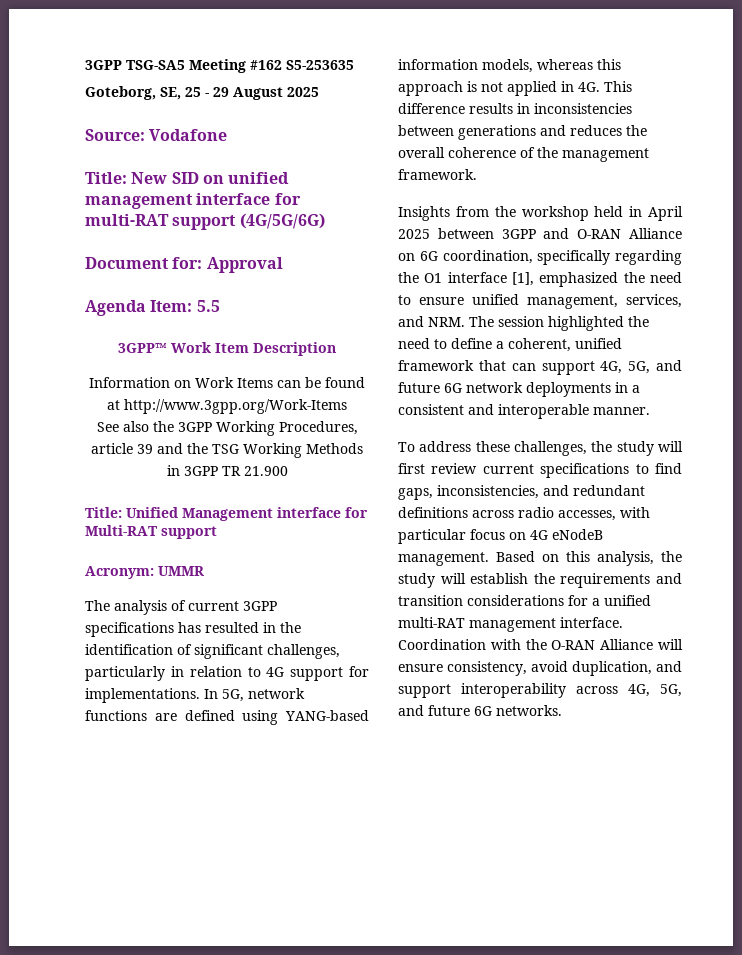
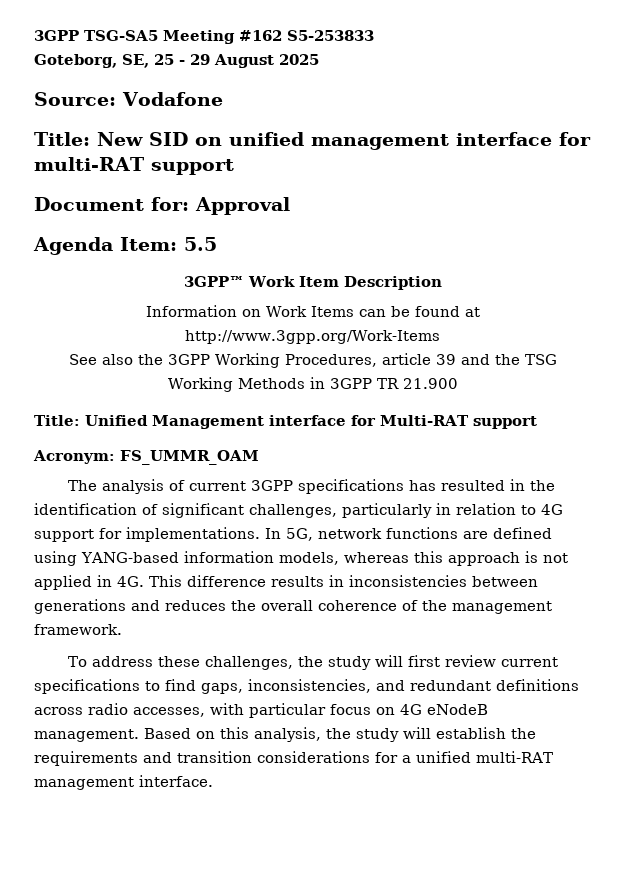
[286,60,354,70] S5-253635 -> [287,30,374,41] S5-253833
[239,213,325,229] (4G/5G/6G) -> (234, 167) none
[158,566,204,576] UMMR -> [120,450,259,465] FS_UMMR_OAM
[398,206,683,221] [398,228,682,239] [398,250,682,265] [398,272,682,287] [398,294,682,309] [398,316,649,331] [398,338,622,352] [398,360,682,375] [398,382,640,397] [398,404,650,419] // Insights from the workshop held in April 2025 between 3GPP and O-RAN Alliance on 6G coordination, specifically regarding the O1 interface [1], emphasized the need to ensure unified management, services, and NRM. The session highlighted the need to define a coherent, unified framework that can support 4G, 5G, and future 6G network deployments in a consistent and interoperable manner. -> (122, 629) none
[398,639,683,650] [398,661,682,676] [398,683,682,698] [398,705,562,716] Coordination with the O-RAN Alliance will ensure consistency, avoid duplication, and support interoperability across 4G, 5G, and future 6G networks. -> (213, 781) none

